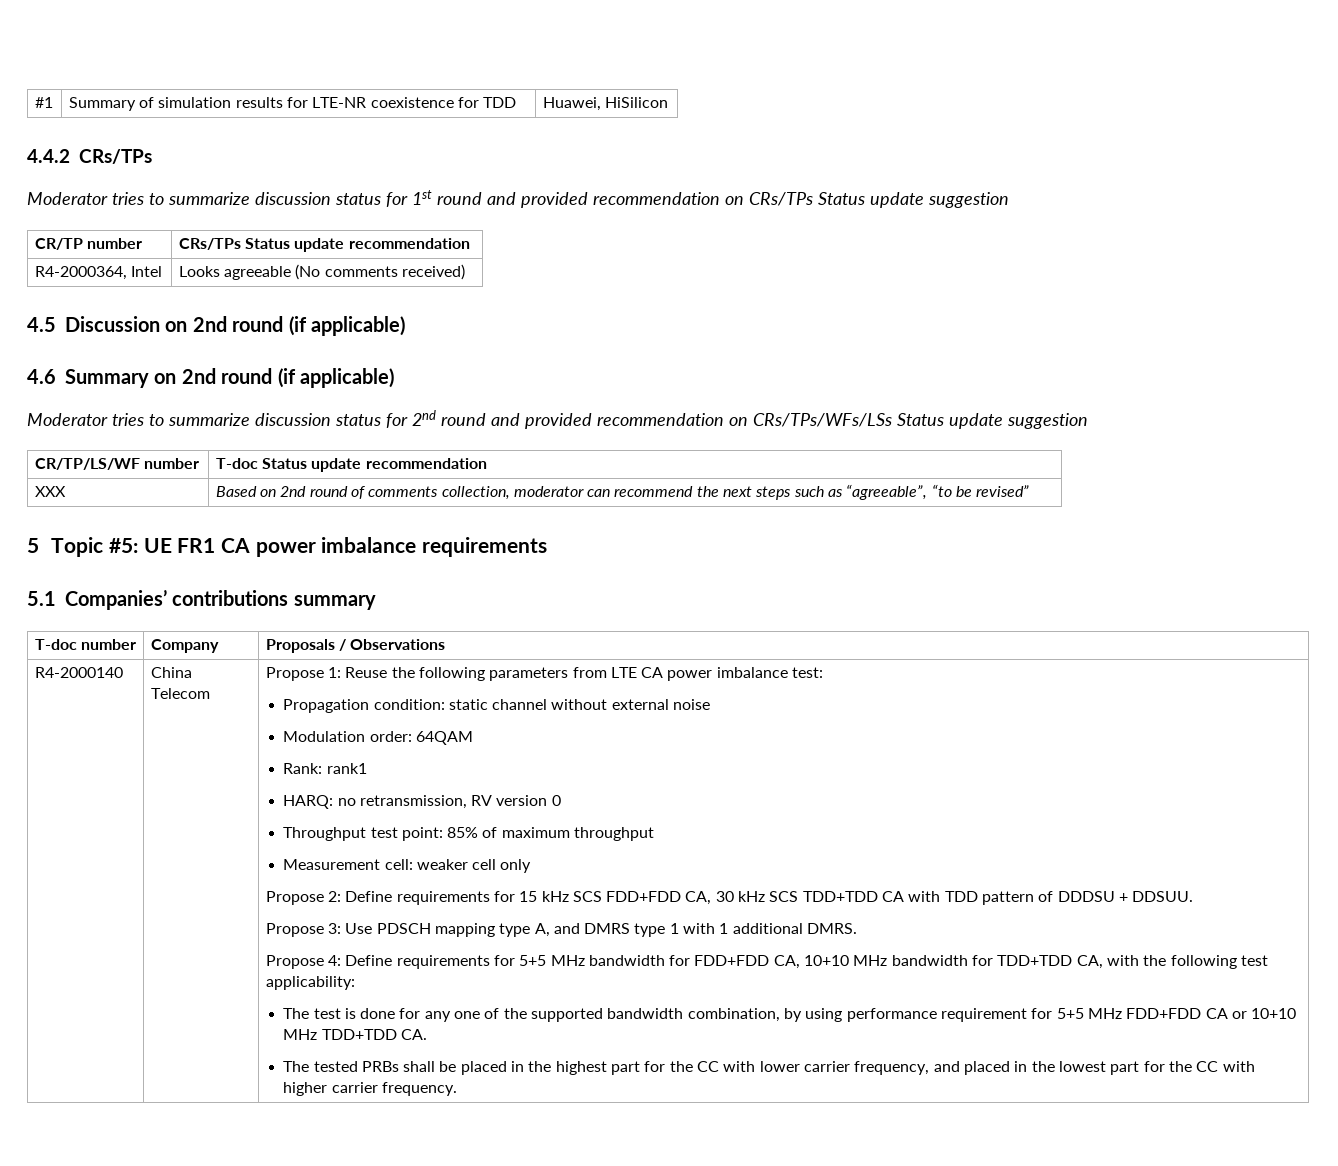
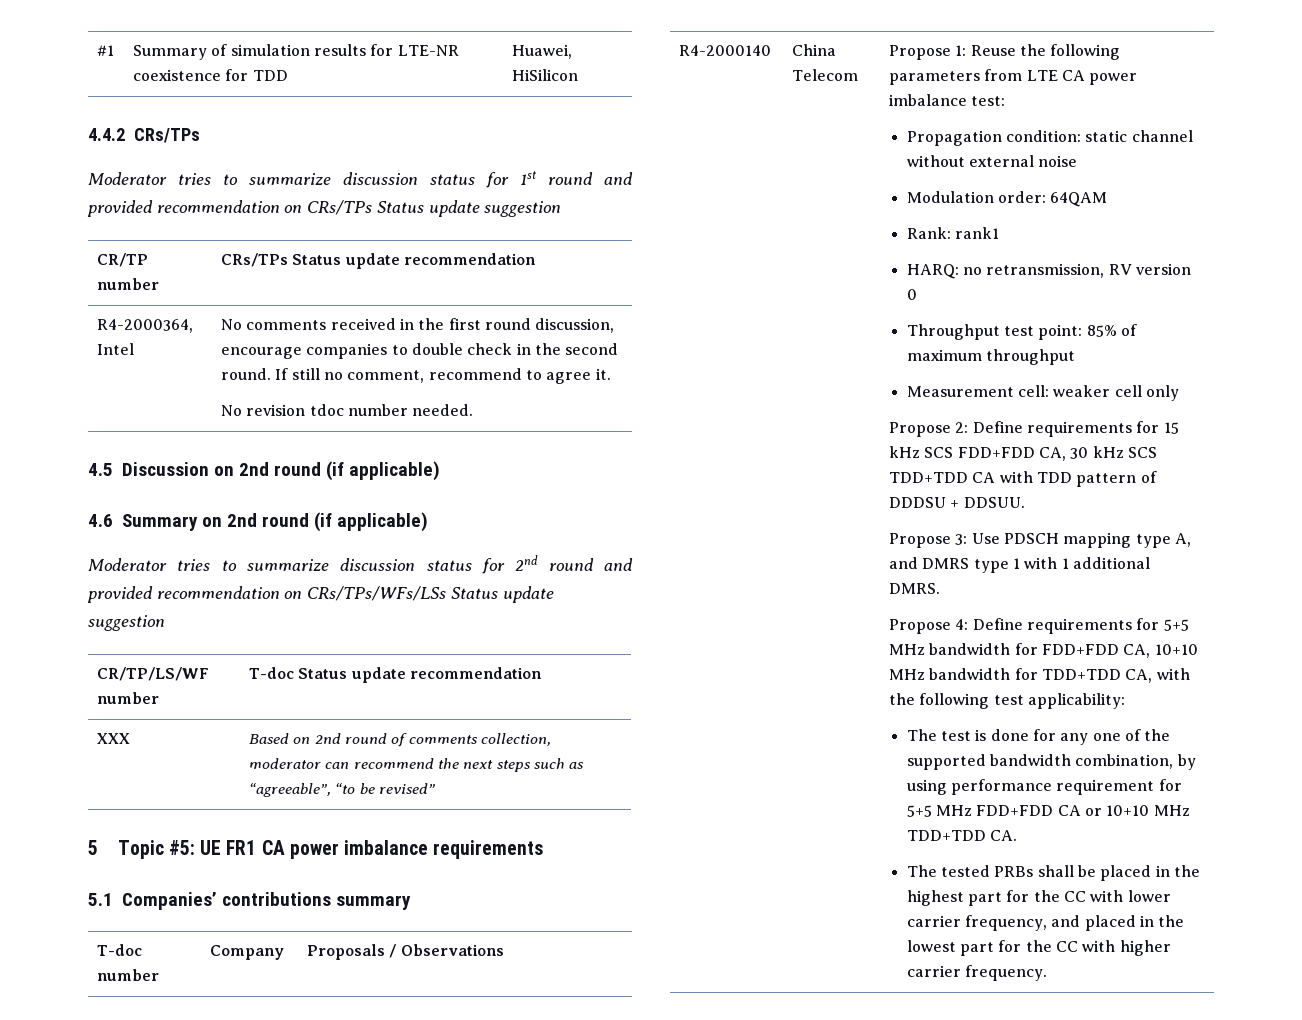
[178,264,465,280] Looks agreeable (No comments received) -> [221,318,615,333] [221,343,619,359] [221,368,611,384] [221,404,474,416] No comments received in the first round discussion, encourage companies to double check in the second round. If still no comment, recommend to agree it. // No revision tdoc number needed.

